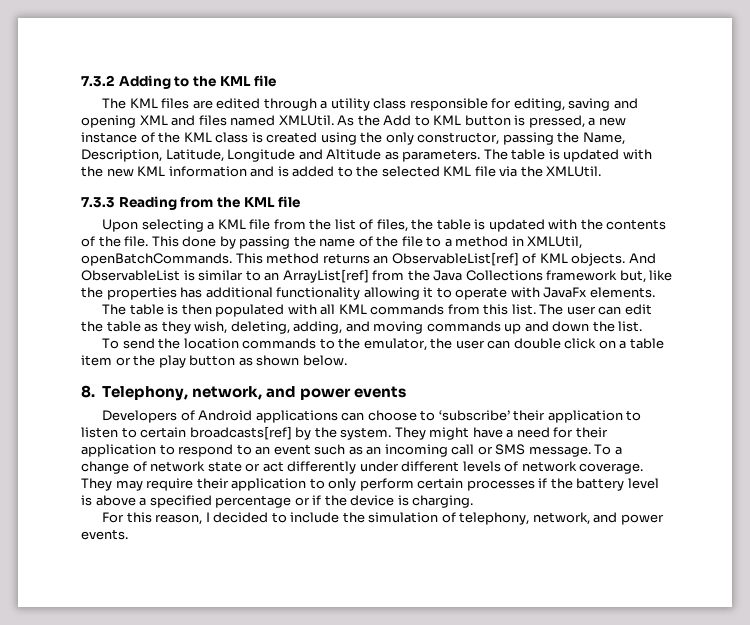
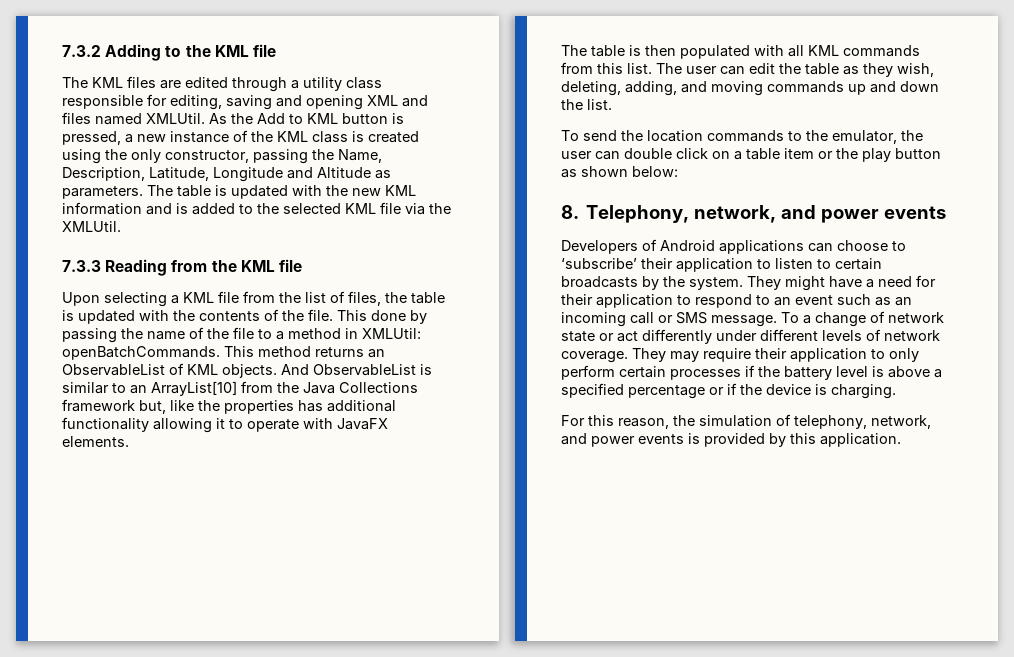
[527,236,583,249] XMLUtil, -> [362,328,421,339] XMLUtil:
[391,252,519,266] ObservableList[ref] -> [62,364,165,376] ObservableList
[282,269,369,283] ArrayList[ref] -> [151,381,237,396] ArrayList[10]
[543,287,588,298] JavaFx -> [337,418,388,430] JavaFX
[302,355,347,366] below. -> [632,166,678,177] below:
[189,426,292,440] broadcasts[ref] -> [561,276,638,288] broadcasts
[205,512,340,523] I decided to include -> (669, 423) none
[81,529,128,540] events. -> [638,433,901,447] events is provided by this application.

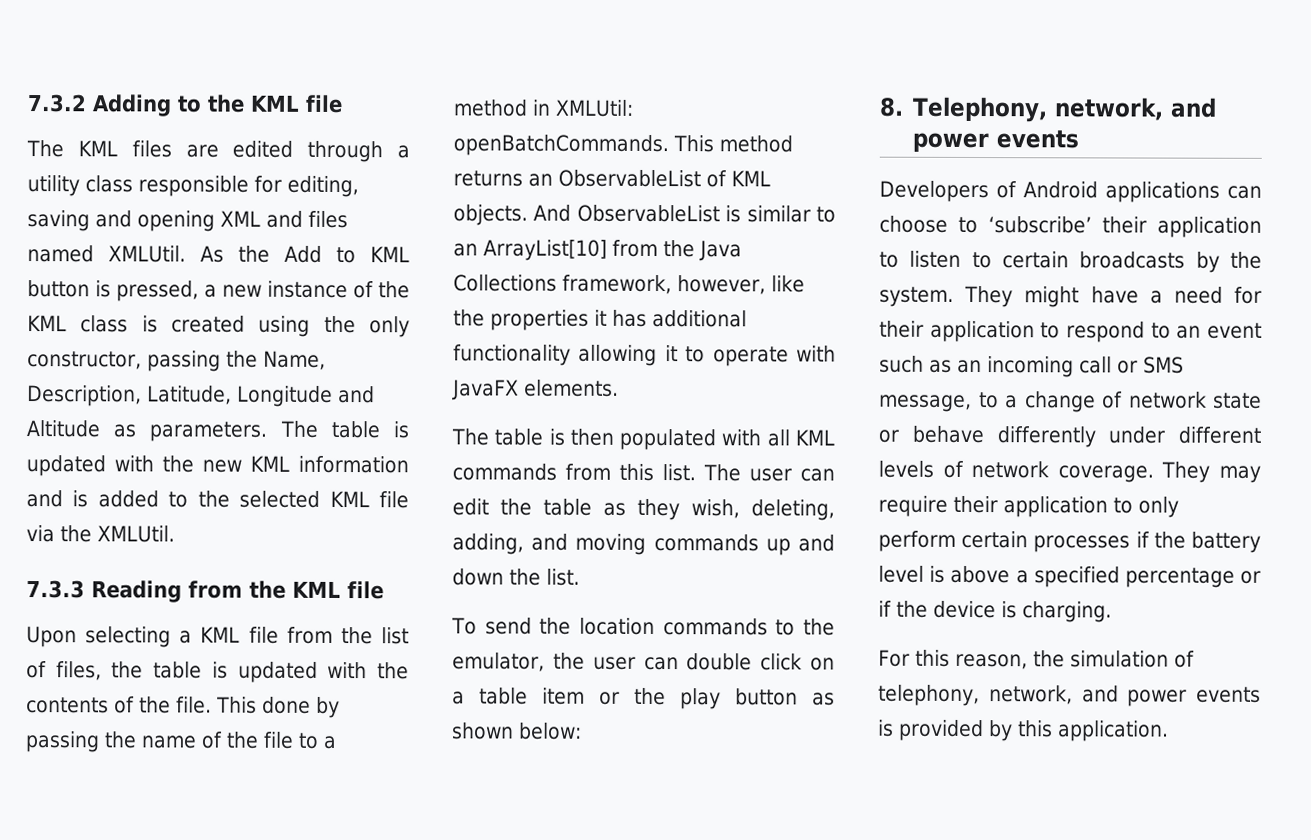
[62,399,166,414] framework but, -> [562,274,766,295] framework, however,
(294, 407) none -> [594,309,607,326] it
[711,312,799,327] message. To -> [879,392,999,412] message, to
[617,331,638,342] act -> [911,425,984,444] behave

